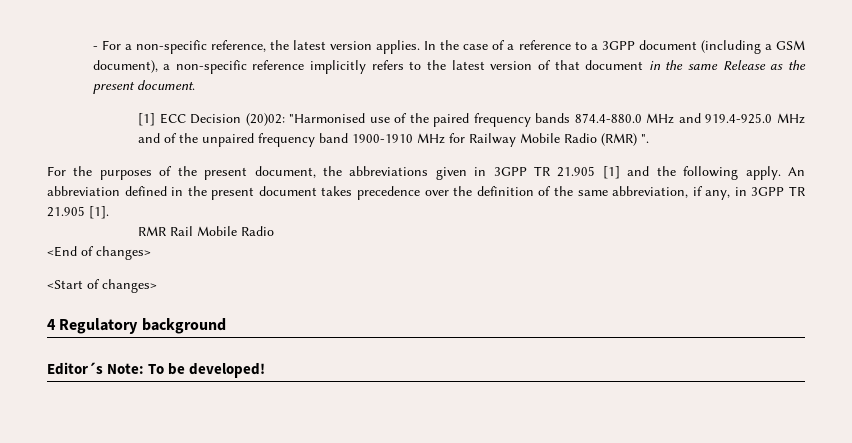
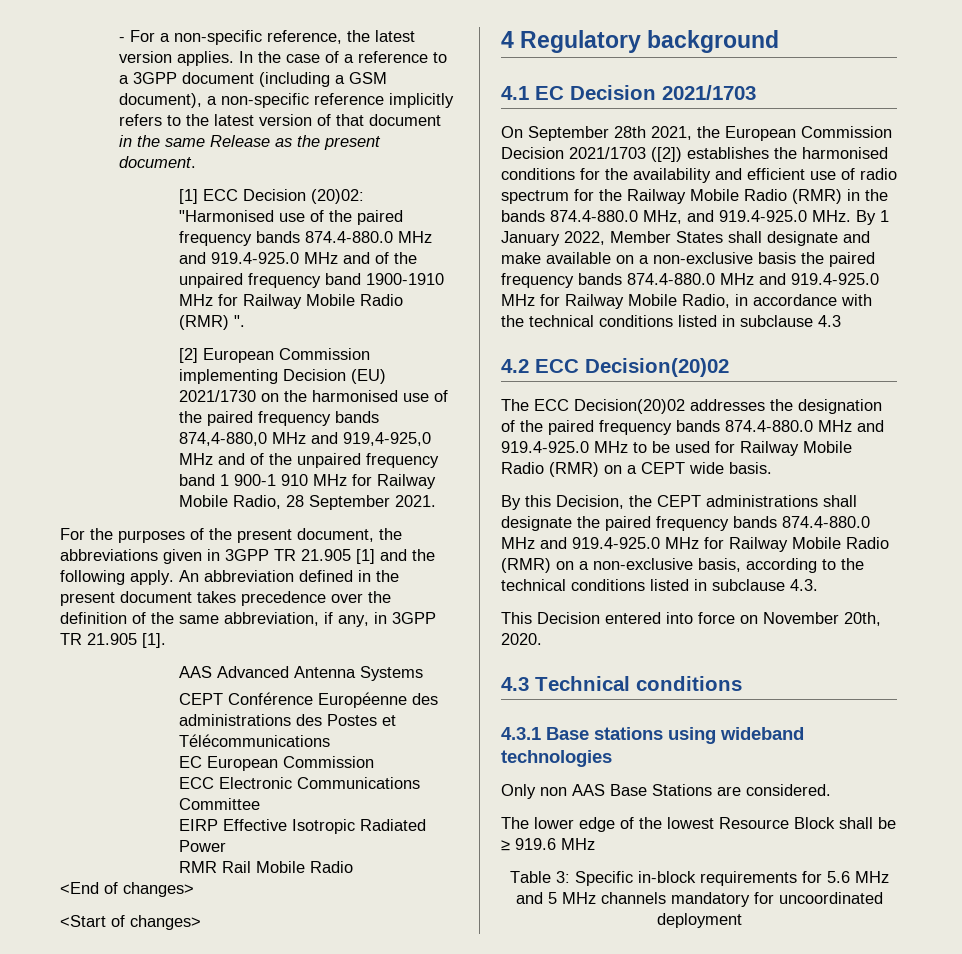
(650, 138) none -> [178,348,370,363] [178,369,386,384] [178,390,448,402] [178,411,379,426] [178,432,431,446] [178,453,439,468] [178,474,436,489] [178,495,436,510] // [2] European Commission implementing Decision (EU) 2021/1730 on the harmonised use of the paired frequency bands 874,4-880,0 MHz and 919,4-925,0 MHz and of the unpaired frequency band 1 900-1 910 MHz for Railway Mobile Radio, 28 September 2021.
(109, 212) none -> [178,666,423,681] [178,692,438,708] [178,714,396,726] [178,734,330,747] [178,756,374,771] [178,777,420,789] [178,798,260,810] [178,819,426,834] [178,840,226,852] // AAS Advanced Antenna Systems // CEPT Conférence Européenne des administrations des Postes et Télécommunications // EC European Commission // ECC Electronic Communications Committee // EIRP Effective Isotropic Radiated Power
[47,362,266,378] Editor´s Note: To be developed! -> [501,85,756,100] [501,126,892,141] [501,147,888,162] [501,168,897,183] [501,189,888,204] [501,210,889,225] [501,231,870,246] [501,252,875,267] [501,273,879,288] [501,294,872,309] [501,315,841,327] [501,358,729,377] [501,399,882,414] [501,420,884,435] [501,441,852,456] [501,462,772,477] [501,495,857,510] [501,516,870,531] [501,537,889,552] [501,558,864,573] [501,579,818,591] [501,612,881,626] [501,633,542,645] [501,676,742,691] [501,727,804,744] [501,750,612,767] [501,784,831,799] [501,817,896,832] [501,838,595,851] [509,871,889,886] [515,892,883,907] [656,913,742,928] 4.1 EC Decision 2021/1703 // On September 28th 2021, the European Commission Decision 2021/1703 ([2]) establishes the harmonised conditions for the availability and efficient use of radio spectrum for the Railway Mobile Radio (RMR) in the bands 874.4-880.0 MHz, and 919.4-925.0 MHz. By 1 January 2022, Member States shall designate and make available on a non-exclusive basis the paired frequency bands 874.4-880.0 MHz and 919.4-925.0 MHz for Railway Mobile Radio, in accordance with the technical conditions listed in subclause 4.3 // 4.2 ECC Decision(20)02 // The ECC Decision(20)02 addresses the designation of the paired frequency bands 874.4-880.0 MHz and 919.4-925.0 MHz to be used for Railway Mobile Radio (RMR) on a CEPT wide basis. // By this Decision, the CEPT administrations shall designate the paired frequency bands 874.4-880.0 MHz and 919.4-925.0 MHz for Railway Mobile Radio (RMR) on a non-exclusive basis, according to the technical conditions listed in subclause 4.3. // This Decision entered into force on November 20th, 2020. // 4.3 Technical conditions // 4.3.1 Base stations using wideband technologies // Only non AAS Base Stations are considered. // The lower edge of the lowest Resource Block shall be ≥ 919.6 MHz // Table 3: Specific in-block requirements for 5.6 MHz and 5 MHz channels mandatory for uncoordinated deployment

